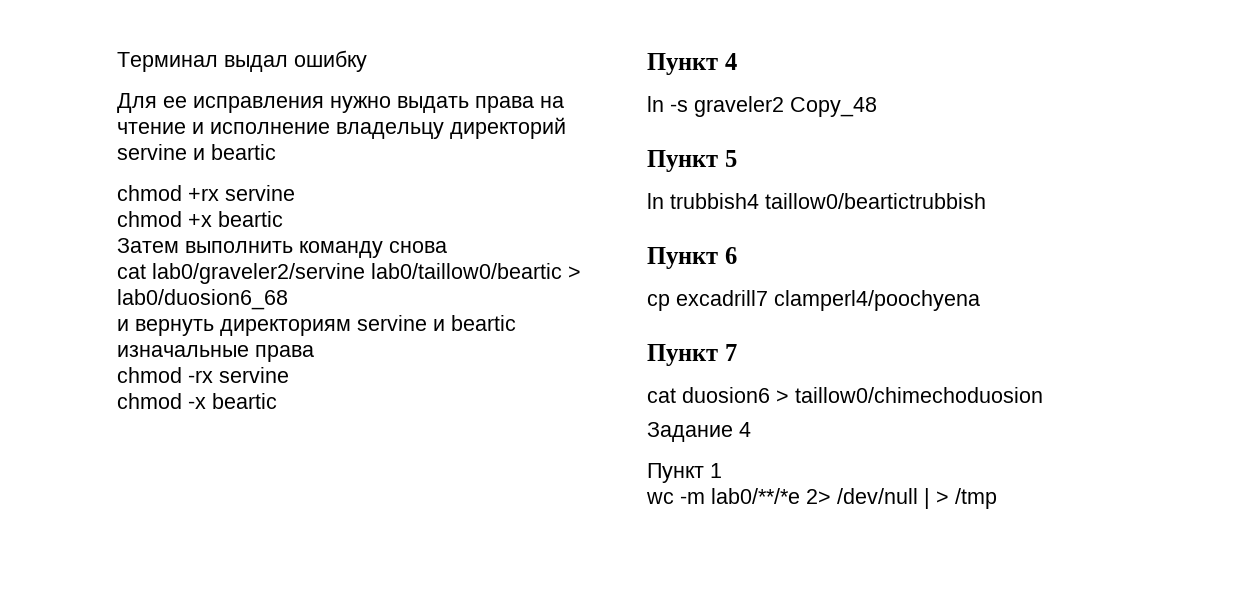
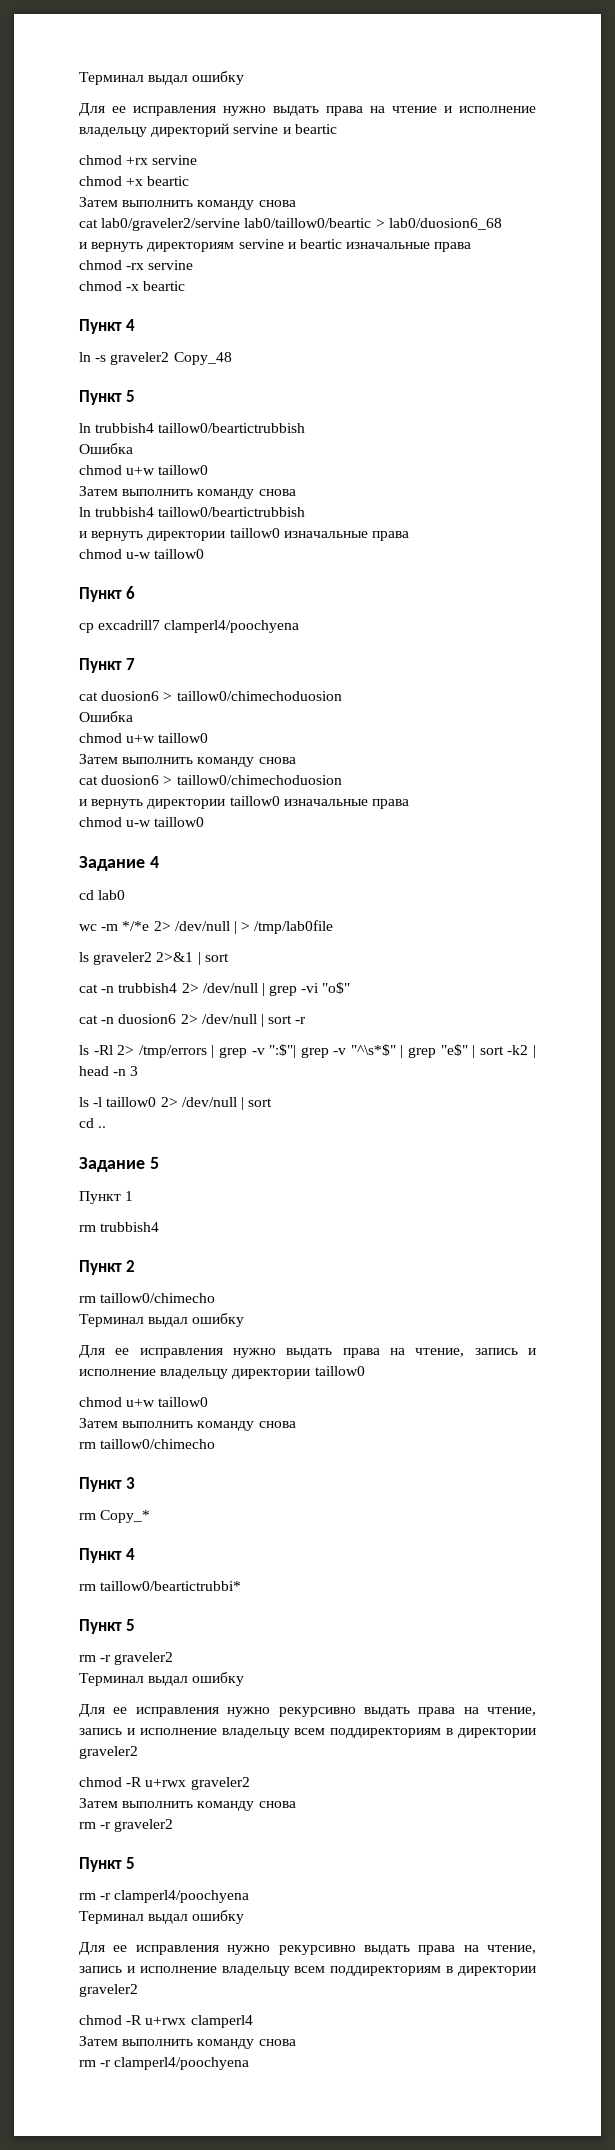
(986, 201) none -> [79,443,133,454] [79,465,209,475] [79,486,296,499] [79,507,306,517] [79,528,409,541] [79,549,205,559] // Ошибка // chmod u+w taillow0 // Затем выполнить команду снова // ln trubbish4 taillow0/beartictrubbish // и вернуть директории taillow0 изначальные права // chmod u-w taillow0
[647,422,751,442] [647,463,722,483] [646,488,997,509] Задание 4 // Пункт 1 // wc -m lab0/**/*e 2> /dev/null | > /tmp -> [79,711,133,722] [79,733,209,743] [79,754,296,767] [79,775,342,785] [79,796,409,809] [79,817,205,827] [79,856,159,871] [79,890,126,900] [79,920,334,934] [79,952,229,965] [79,982,351,996] [79,1014,307,1027] [79,1044,536,1058] [79,1066,139,1076] [79,1097,273,1110] [79,1118,107,1128] [79,1157,159,1172] [79,1191,134,1204] [79,1222,160,1232] [79,1260,136,1275] [79,1293,216,1303] [79,1313,245,1327] [79,1345,536,1358] [79,1366,365,1379] [79,1397,209,1407] [79,1418,296,1431] [79,1439,216,1449] [79,1477,136,1492] [79,1510,151,1523] [79,1548,136,1563] [79,1581,242,1591] [79,1619,136,1634] [79,1652,174,1665] [79,1672,245,1686] [79,1704,536,1717] [79,1728,536,1738] [79,1746,138,1759] [79,1777,250,1790] [79,1798,296,1811] [79,1819,174,1832] [79,1857,136,1872] [79,1890,250,1903] [79,1910,245,1924] [79,1942,536,1955] [79,1966,536,1976] [79,1984,138,1997] [79,2015,253,2028] [79,2036,296,2049] [79,2057,250,2070] Ошибка // chmod u+w taillow0 // Затем выполнить команду снова // cat duosion6 > taillow0/chimechoduosion // и вернуть директории taillow0 изначальные права // chmod u-w taillow0 // Задание 4 // cd lab0 // wc -m */*e 2> /dev/null | > /tmp/lab0file // ls graveler2 2>&1 | sort // cat -n trubbish4 2> /dev/null | grep -vi "o$" // cat -n duosion6 2> /dev/null | sort -r // ls -Rl 2> /tmp/errors | grep -v ":$"| grep -v "^\s*$" | grep "e$" | sort -k2 | head -n 3 // ls -l taillow0 2> /dev/null | sort // cd .. // Задание 5 // Пункт 1 // rm trubbish4 // Пункт 2 // rm taillow0/chimecho // Терминал выдал ошибку // Для ее исправления нужно выдать права на чтение, запись и исполнение владельцу директории taillow0 // chmod u+w taillow0 // Затем выполнить команду снова // rm taillow0/chimecho // Пункт 3 // rm Copy_* // Пункт 4 // rm taillow0/beartictrubbi* // Пункт 5 // rm -r graveler2 // Терминал выдал ошибку // Для ее исправления нужно рекурсивно выдать права на чтение, запись и исполнение владельцу всем поддиректориям в директории graveler2 // chmod -R u+rwx graveler2 // Затем выполнить команду снова // rm -r graveler2 // Пункт 5 // rm -r clamperl4/poochyena // Терминал выдал ошибку // Для ее исправления нужно рекурсивно выдать права на чтение, запись и исполнение владельцу всем поддиректориям в директории graveler2 // chmod -R u+rwx clamperl4 // Затем выполнить команду снова // rm -r clamperl4/poochyena

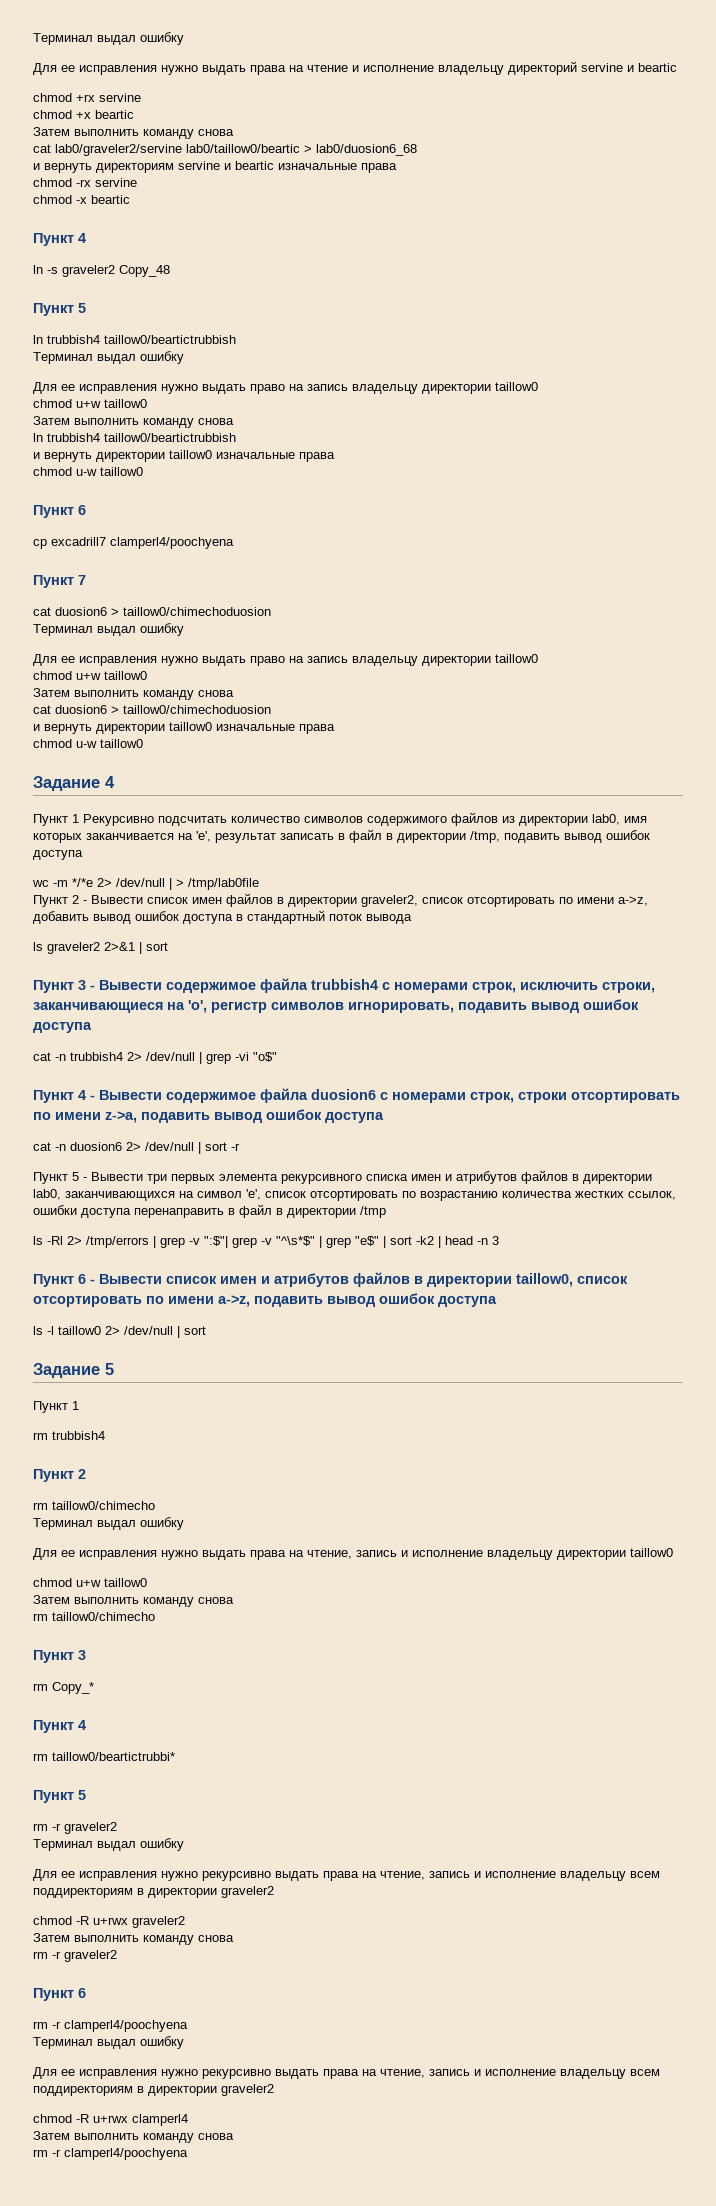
[79,443,133,454] Ошибка -> [33,351,184,364] [33,382,538,394] Терминал выдал ошибку // Для ее исправления нужно выдать право на запись владельцу директории taillow0
[79,711,133,722] Ошибка -> [33,623,184,636] [33,654,538,666] Терминал выдал ошибку // Для ее исправления нужно выдать право на запись владельцу директории taillow0
[79,890,126,900] cd lab0 -> [33,812,647,826] [33,829,650,843] [33,850,83,860] Пункт 1 Рекурсивно подсчитать количество символов содержимого файлов из директории lab0, имя которых заканчивается на 'e', результат записать в файл в директории /tmp, подавить вывод ошибок доступа
(334, 927) none -> [33,893,648,907] [33,910,412,924] // Пункт 2 - Вывести список имен файлов в директории graveler2, список отсортировать по имени a->z, добавить вывод ошибок доступа в стандартный поток вывода
(229, 957) none -> [33,978,655,993] [33,999,639,1013] [33,1022,92,1033] // Пункт 3 - Вывести содержимое файла trubbish4 с номерами строк, исключить строки, заканчивающиеся на 'o', регистр символов игнорировать, подавить вывод ошибок доступа
(351, 988) none -> [33,1088,680,1103] [33,1109,384,1123] // Пункт 4 - Вывести содержимое файла duosion6 с номерами строк, строки отсортировать по имени z->a, подавить вывод ошибок доступа
(307, 1020) none -> [33,1170,652,1184] [33,1189,676,1201] [33,1204,386,1218] // Пункт 5 - Вывести три первых элемента рекурсивного списка имен и атрибутов файлов в директории lab0, заканчивающихся на символ 'e', список отсортировать по возрастанию количества жестких ссылок, ошибки доступа перенаправить в файл в директории /tmp
(139, 1071) none -> [33,1272,628,1287] [33,1293,497,1307] // Пункт 6 - Вывести список имен и атрибутов файлов в директории taillow0, список отсортировать по имени a->z, подавить вывод ошибок доступа
[79,1118,107,1128] // cd .. -> (206, 1330) none
[126,1857,136,1869] 5 -> [78,1988,86,1998] 6

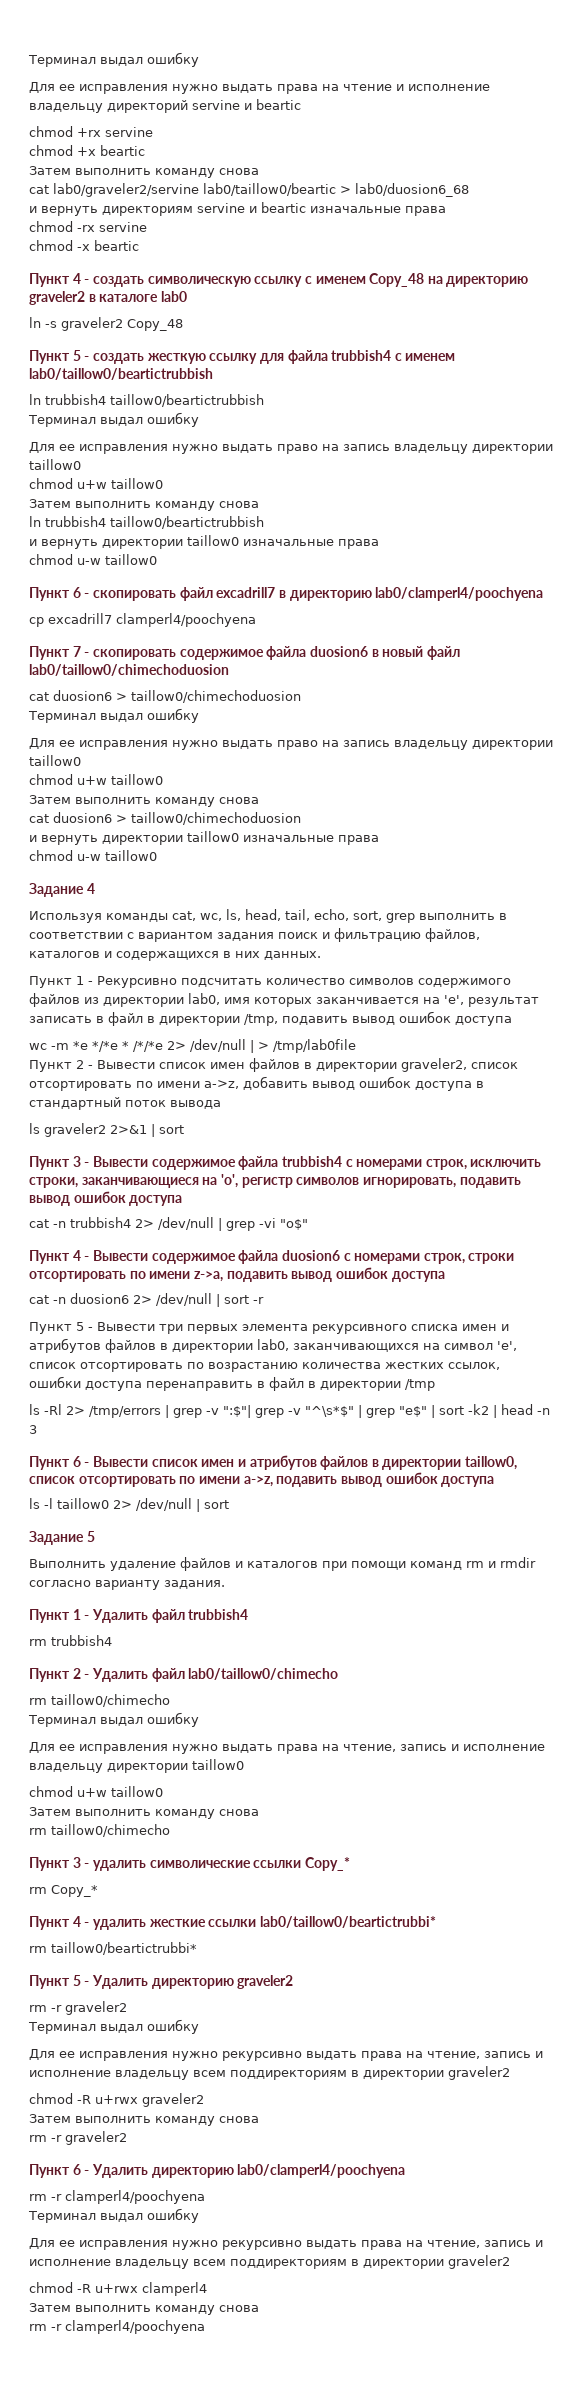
(86, 238) none -> [84,273,529,287] [29,291,187,305] - создать символическую ссылку c именем Copy_48 на директорию graveler2 в каталоге lab0
(86, 308) none -> [84,350,456,364] [29,368,213,380] - cоздать жесткую ссылку для файла trubbish4 с именем lab0/taillow0/beartictrubbish
(86, 510) none -> [84,587,544,601] - скопировать файл excadrill7 в директорию lab0/clamperl4/poochyena
(86, 580) none -> [84,646,460,660] [29,664,229,676] - скопировать содержимое файла duosion6 в новый файл lab0/taillow0/chimechoduosion
[33,814,79,826] // Пункт 1 -> [29,909,507,923] [29,928,480,942] [29,951,321,961] [29,976,93,988] // Используя команды cat, wc, ls, head, tail, echo, sort, grep выполнить в соответствии с вариантом задания поиск и фильтрацию файлов, каталогов и содержащихся в них данных. // Пункт 1 -
[72,878,93,887] */*e -> [73,1041,163,1052] *e */*e * /*/*e
[33,1401,79,1413] Пункт 1 -> [29,1557,536,1571] [29,1580,225,1590] [29,1609,249,1623] Выполнить удаление файлов и каталогов при помощи команд rm и rmdir согласно варианту задания. // Пункт 1 - Удалить файл trubbish4
(86, 1474) none -> [84,1668,339,1682] - Удалить файл lab0/taillow0/chimecho
(86, 1655) none -> [84,1857,350,1871] - удалить символические ссылки Copy_*
(86, 1725) none -> [84,1916,436,1930] - удалить жесткие ссылки lab0/taillow0/beartictrubbi*
(86, 1795) none -> [84,1975,294,1989] - Удалить директорию graveler2
(86, 1993) none -> [84,2164,406,2178] - Удалить директорию lab0/clamperl4/poochyena

